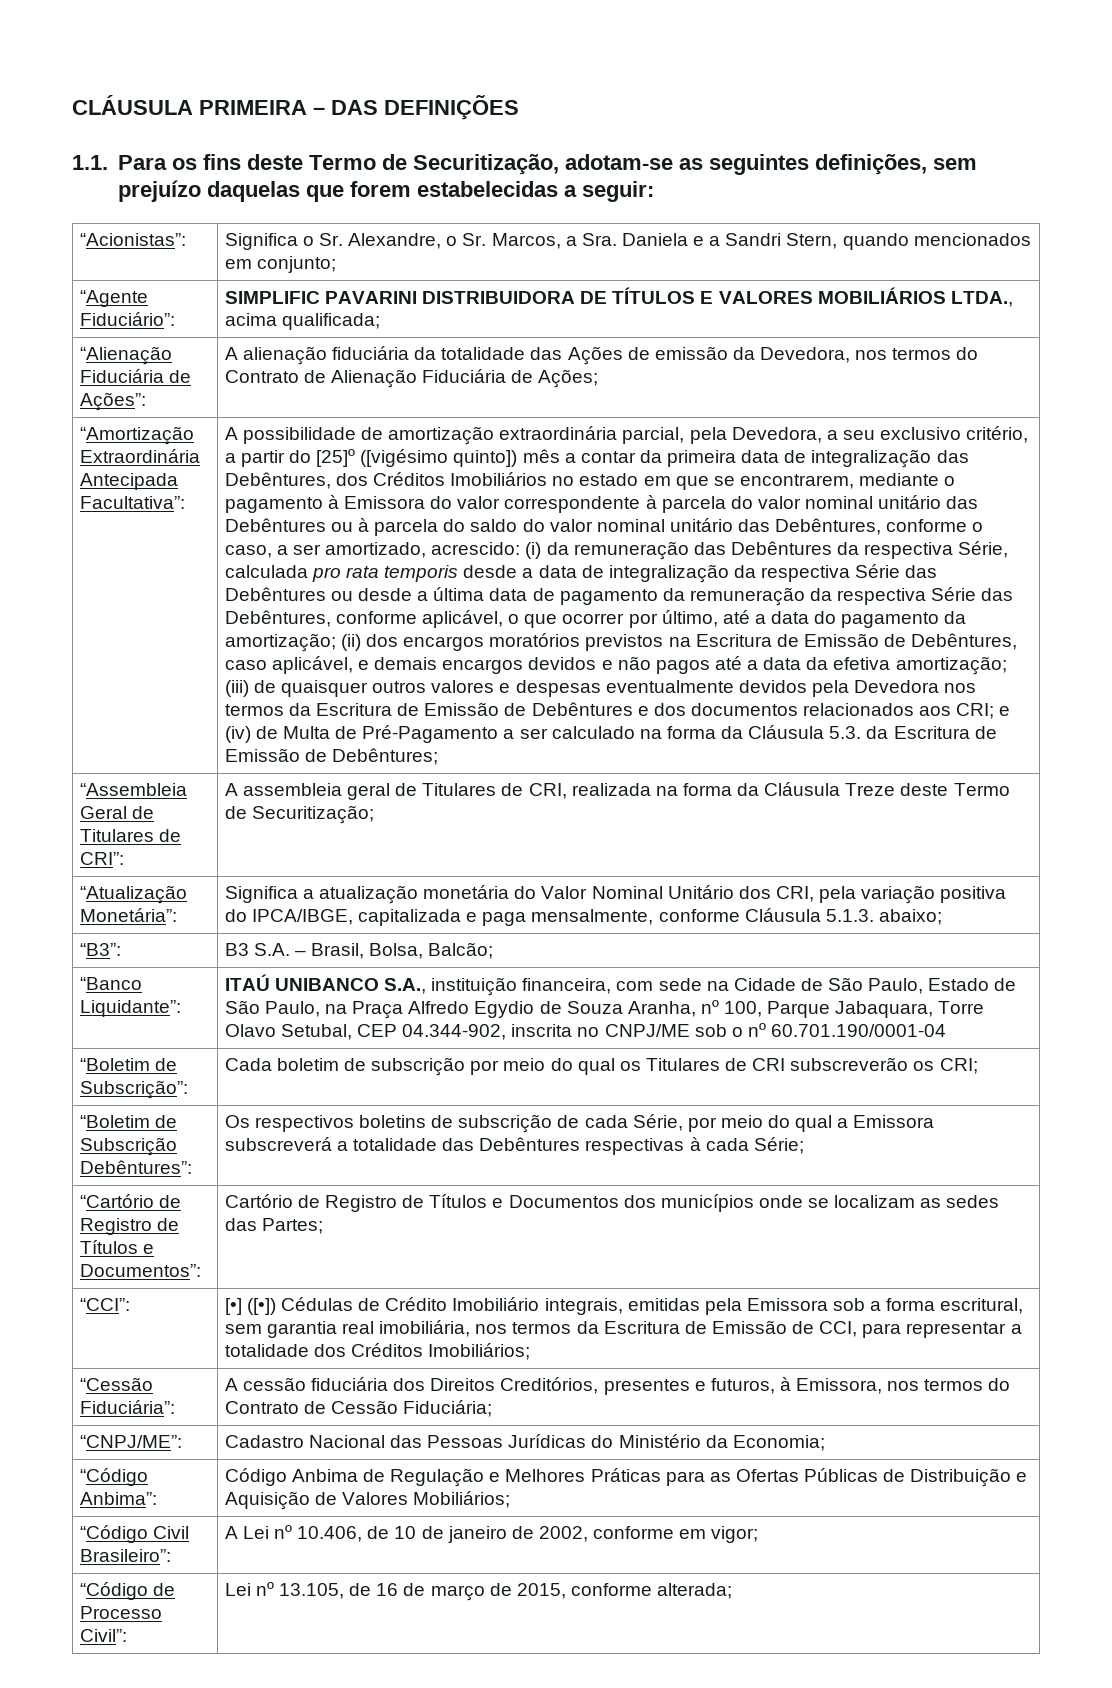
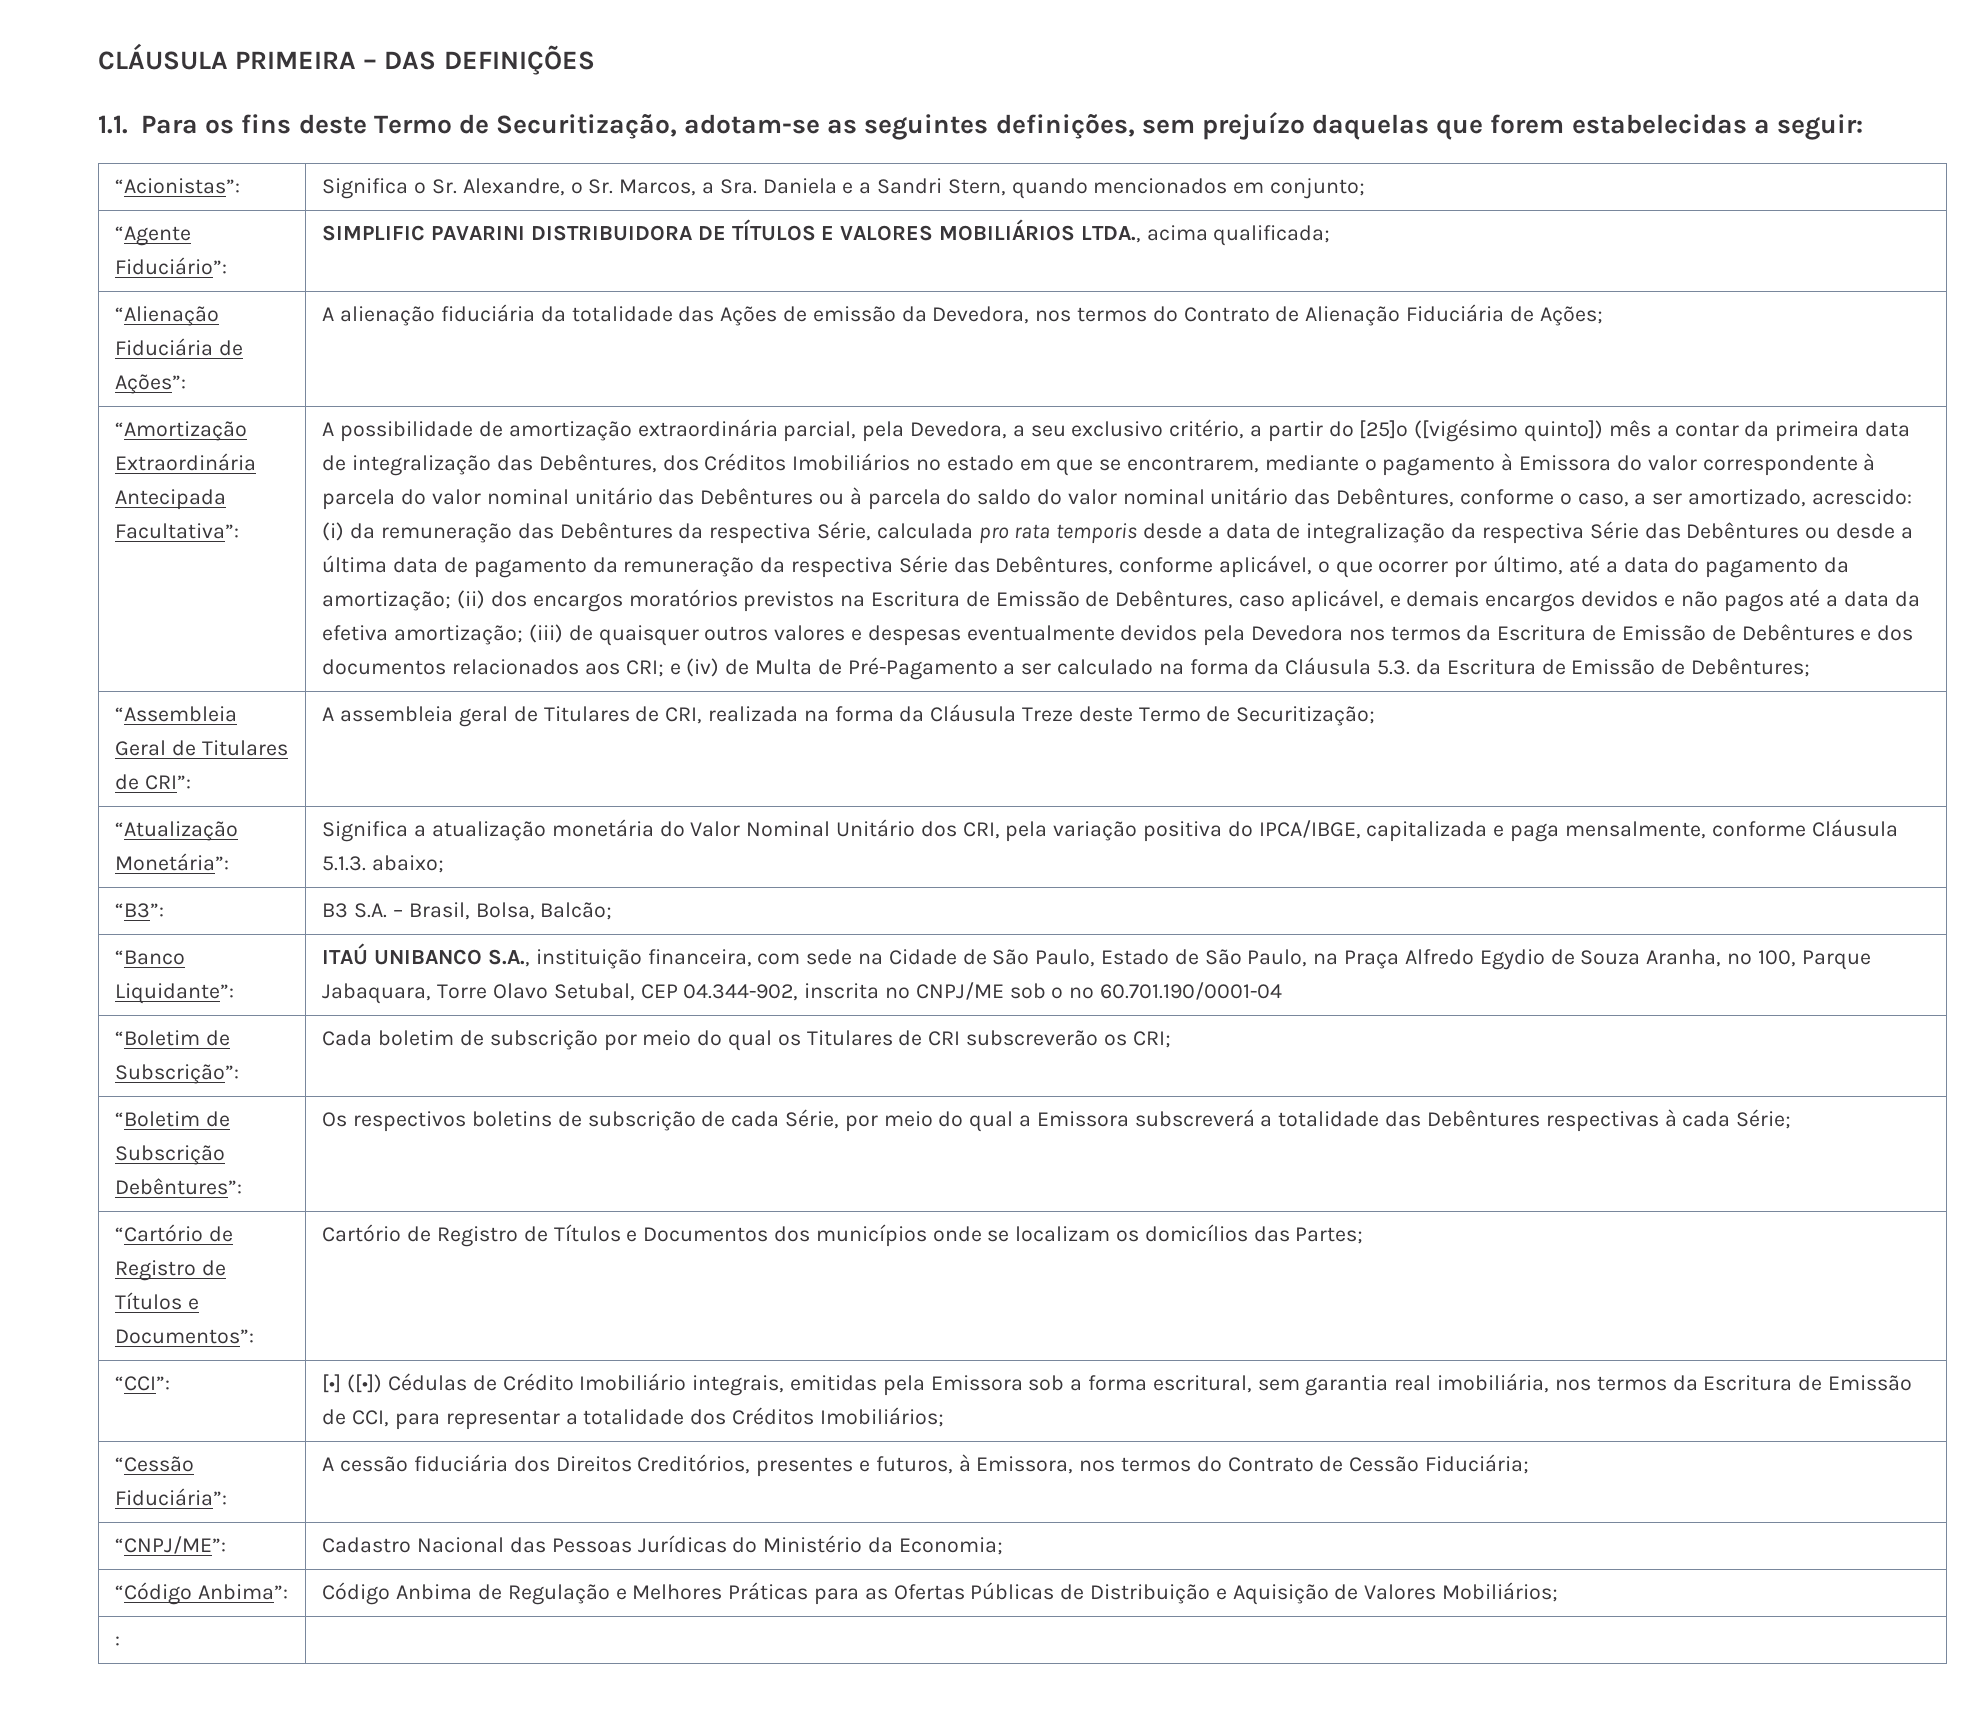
[920,1195,1000,1208] as sedes -> [1116,1224,1248,1242] os domicílios
[79,1525,189,1543] [79,1549,171,1562] [224,1525,759,1543] [79,1582,175,1600] [79,1606,162,1619] [79,1629,127,1642] [224,1582,733,1601] “Código Civil Brasileiro”: | A Lei nº 10.406, de 10 de janeiro de 2002, conforme em vigor; // “Código de Processo Civil”: | Lei nº 13.105, de 16 de março de 2015, conforme alterada; -> [115,1636,121,1646] : |

